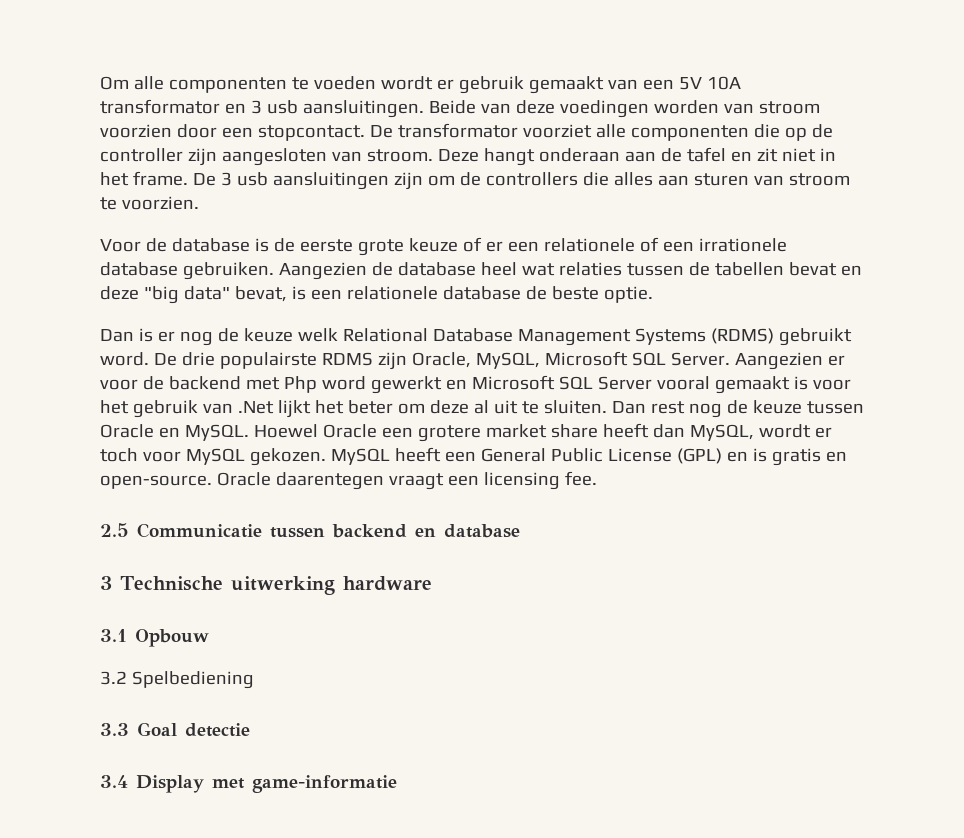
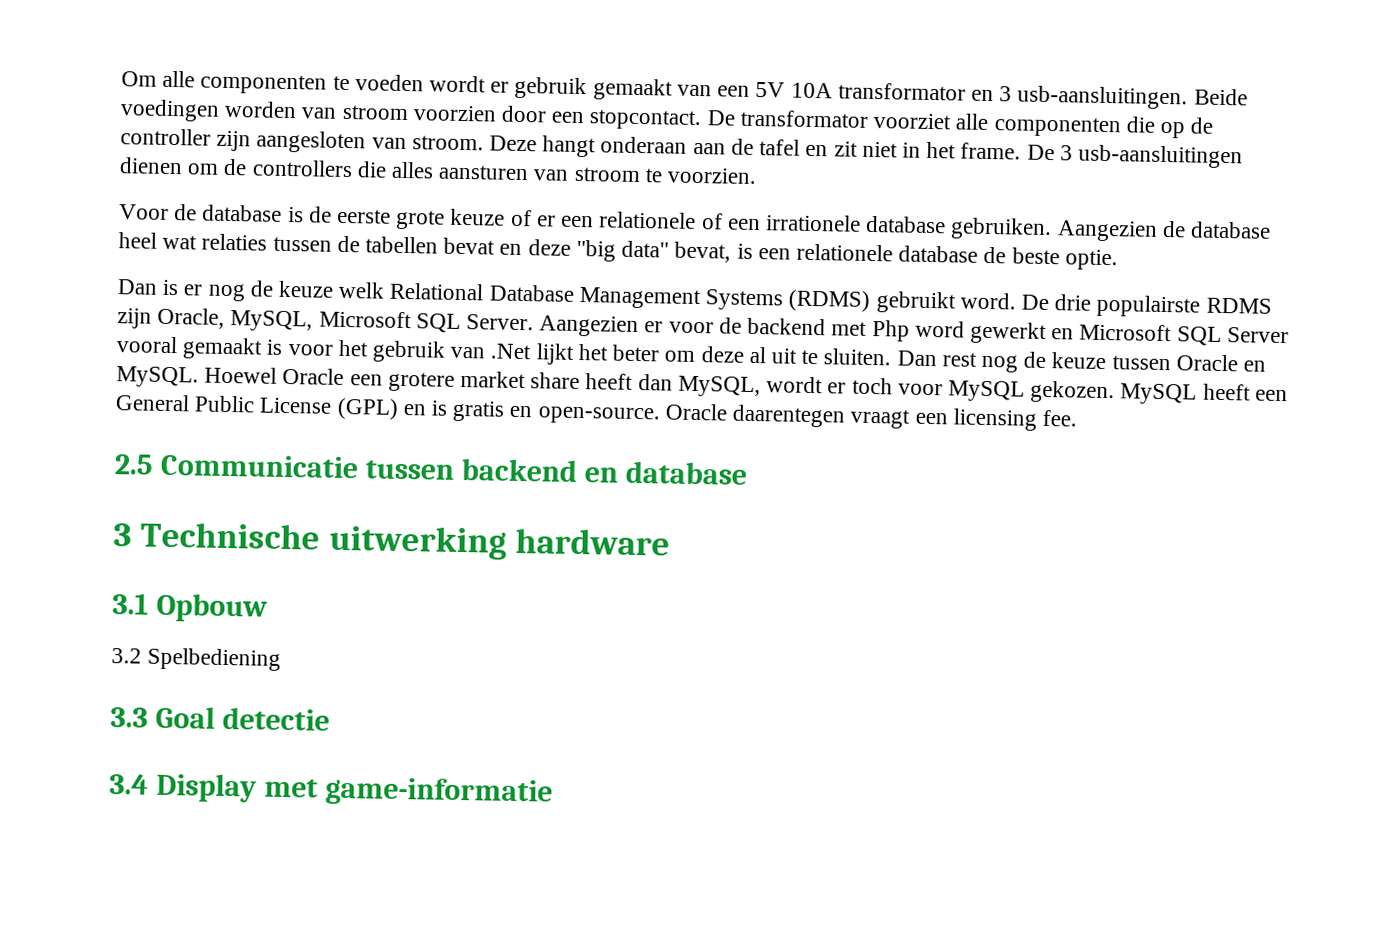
[266,100,555,118] usb aansluitingen. Beide van deze -> [1017,85,1248,110] usb-aansluitingen. Beide
[236,172,423,190] usb aansluitingen zijn -> [1077,144,1243,169] [119,157,183,175] usb-aansluitingen dienen
[657,173,749,186] aan sturen -> [438,164,530,181] aansturen

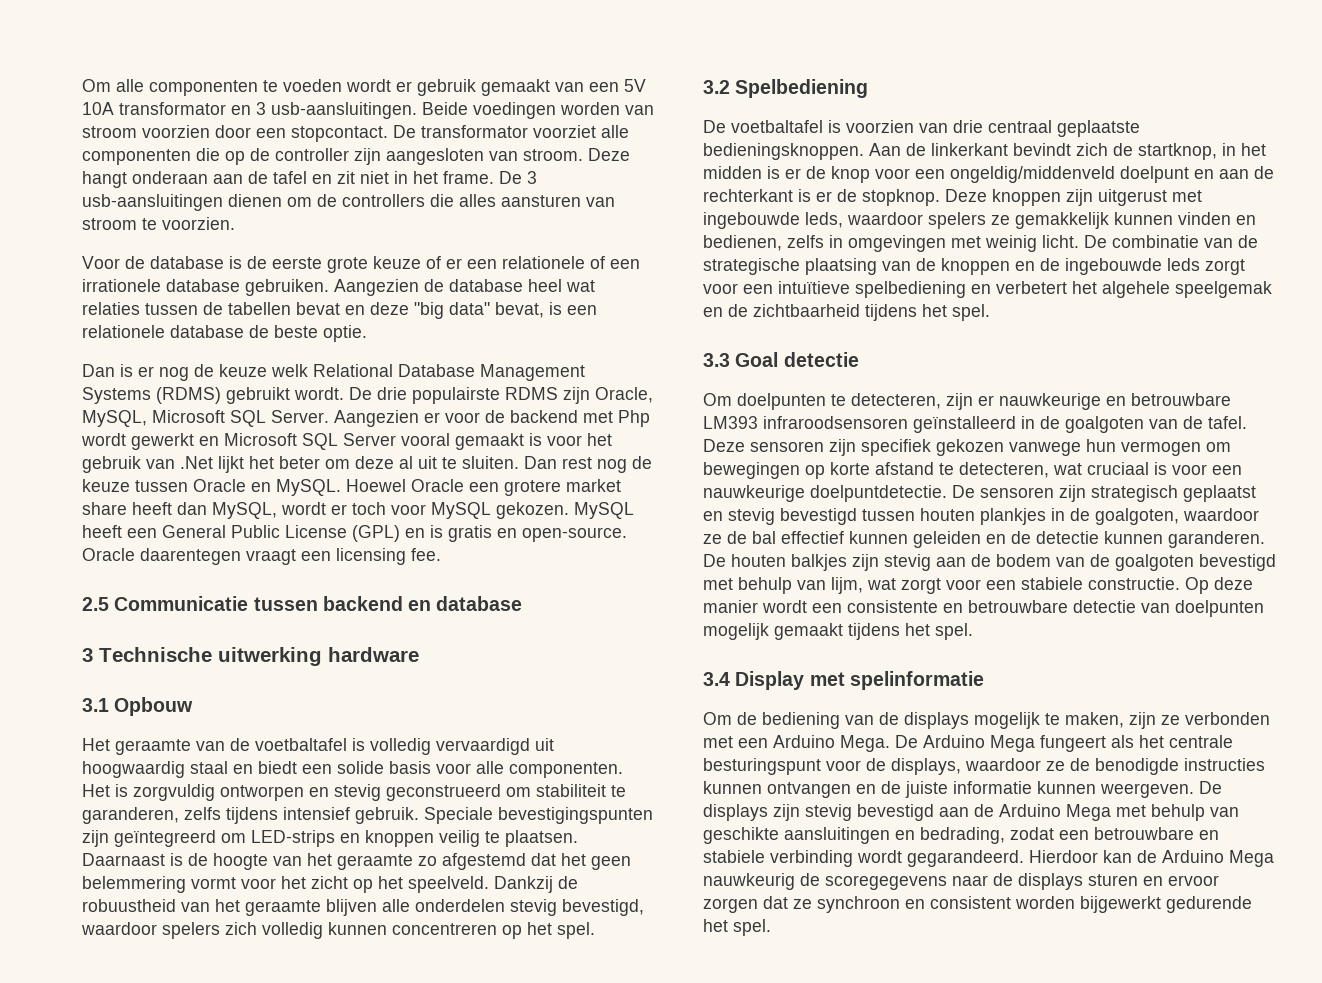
[959,292,1016,310] word. -> [294,387,344,400] wordt.
[914,320,965,338] word -> [81,433,126,446] wordt
[111,647,282,671] [110,705,330,731] [109,772,553,808] 3.2 Spelbediening // 3.3 Goal detectie // 3.4 Display met game-informatie -> [82,738,554,755] [82,761,623,778] [82,784,626,801] [82,807,653,824] [82,830,578,847] [82,853,631,870] [82,876,578,893] [82,899,644,916] [81,922,595,939] [703,79,869,98] [703,120,1140,137] [703,143,1266,160] [703,166,1274,183] [703,189,1202,206] [703,212,1256,229] [703,235,1258,252] [703,258,1245,275] [703,281,1272,298] [703,304,990,321] [703,352,859,367] [703,393,1231,410] [703,416,1247,433] [703,439,1231,456] [703,462,1242,479] [703,485,1256,502] [703,508,1259,525] [703,531,1265,548] [703,554,1276,571] [703,577,1253,594] [703,600,1264,617] [703,623,973,640] [703,671,984,690] [703,712,1270,729] [703,735,1233,752] [703,758,1265,775] [703,781,1222,798] [703,804,1239,821] [703,827,1219,844] [703,850,1274,867] [703,873,1219,890] [703,896,1252,913] [703,919,771,936] Het geraamte van de voetbaltafel is volledig vervaardigd uit hoogwaardig staal en biedt een solide basis voor alle componenten. Het is zorgvuldig ontworpen en stevig geconstrueerd om stabiliteit te garanderen, zelfs tijdens intensief gebruik. Speciale bevestigingspunten zijn geïntegreerd om LED-strips en knoppen veilig te plaatsen. Daarnaast is de hoogte van het geraamte zo afgestemd dat het geen belemmering vormt voor het zicht op het speelveld. Dankzij de robuustheid van het geraamte blijven alle onderdelen stevig bevestigd, waardoor spelers zich volledig kunnen concentreren op het spel. // 3.2 Spelbediening // De voetbaltafel is voorzien van drie centraal geplaatste bedieningsknoppen. Aan de linkerkant bevindt zich de startknop, in het midden is er de knop voor een ongeldig/middenveld doelpunt en aan de rechterkant is er de stopknop. Deze knoppen zijn uitgerust met ingebouwde leds, waardoor spelers ze gemakkelijk kunnen vinden en bedienen, zelfs in omgevingen met weinig licht. De combinatie van de strategische plaatsing van de knoppen en de ingebouwde leds zorgt voor een intuïtieve spelbediening en verbetert het algehele speelgemak en de zichtbaarheid tijdens het spel. // 3.3 Goal detectie // Om doelpunten te detecteren, zijn er nauwkeurige en betrouwbare LM393 infraroodsensoren geïnstalleerd in de goalgoten van de tafel. Deze sensoren zijn specifiek gekozen vanwege hun vermogen om bewegingen op korte afstand te detecteren, wat cruciaal is voor een nauwkeurige doelpuntdetectie. De sensoren zijn strategisch geplaatst en stevig bevestigd tussen houten plankjes in de goalgoten, waardoor ze de bal effectief kunnen geleiden en de detectie kunnen garanderen. De houten balkjes zijn stevig aan de bodem van de goalgoten bevestigd met behulp van lijm, wat zorgt voor een stabiele constructie. Op deze manier wordt een consistente en betrouwbare detectie van doelpunten mogelijk gemaakt tijdens het spel. // 3.4 Display met spelinformatie // Om de bediening van de displays mogelijk te maken, zijn ze verbonden met een Arduino Mega. De Arduino Mega fungeert als het centrale besturingspunt voor de displays, waardoor ze de benodigde instructies kunnen ontvangen en de juiste informatie kunnen weergeven. De displays zijn stevig bevestigd aan de Arduino Mega met behulp van geschikte aansluitingen en bedrading, zodat een betrouwbare en stabiele verbinding wordt gegarandeerd. Hierdoor kan de Arduino Mega nauwkeurig de scoregegevens naar de displays sturen en ervoor zorgen dat ze synchroon en consistent worden bijgewerkt gedurende het spel.

